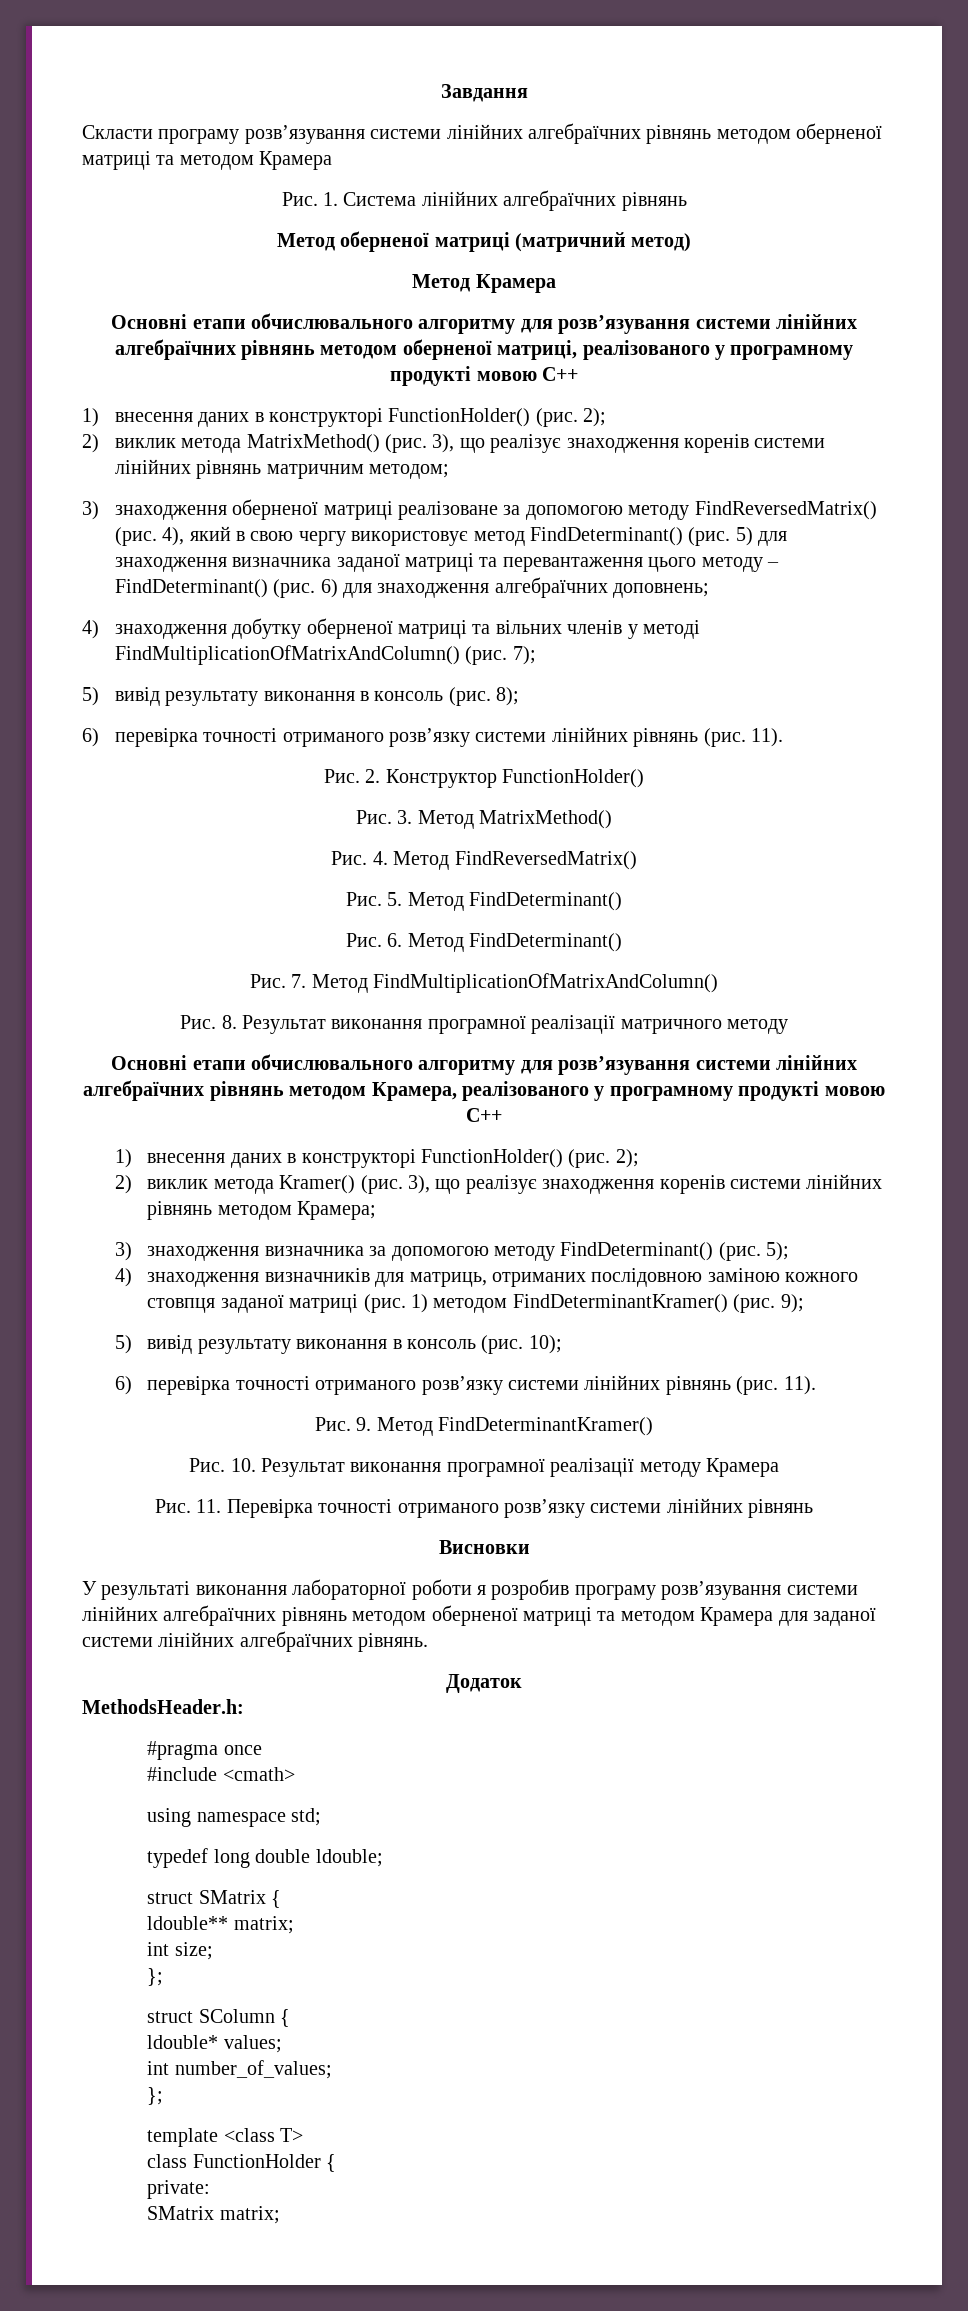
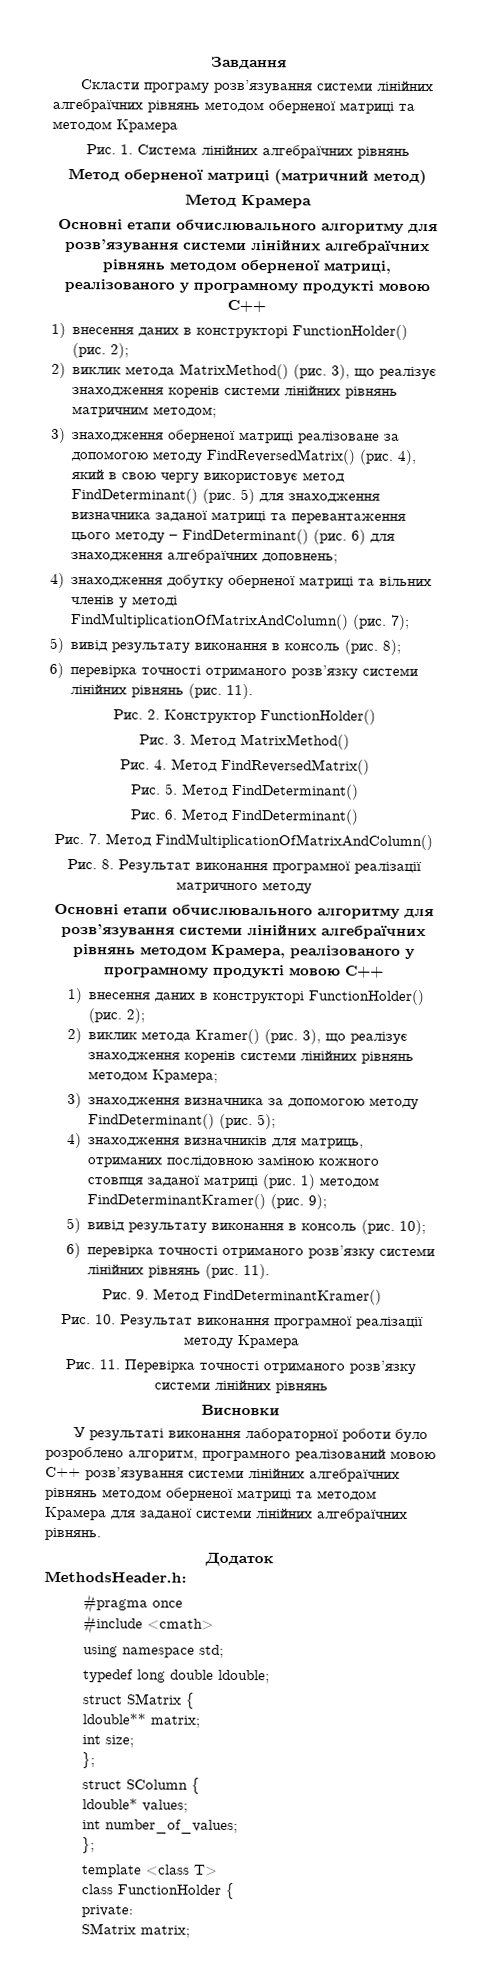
[477,1579,656,1600] я розробив програму -> [395,1428,429,1444] [45,1446,436,1462] [45,1466,81,1478] було розроблено алгоритм, програмного реалізований мовою С++

